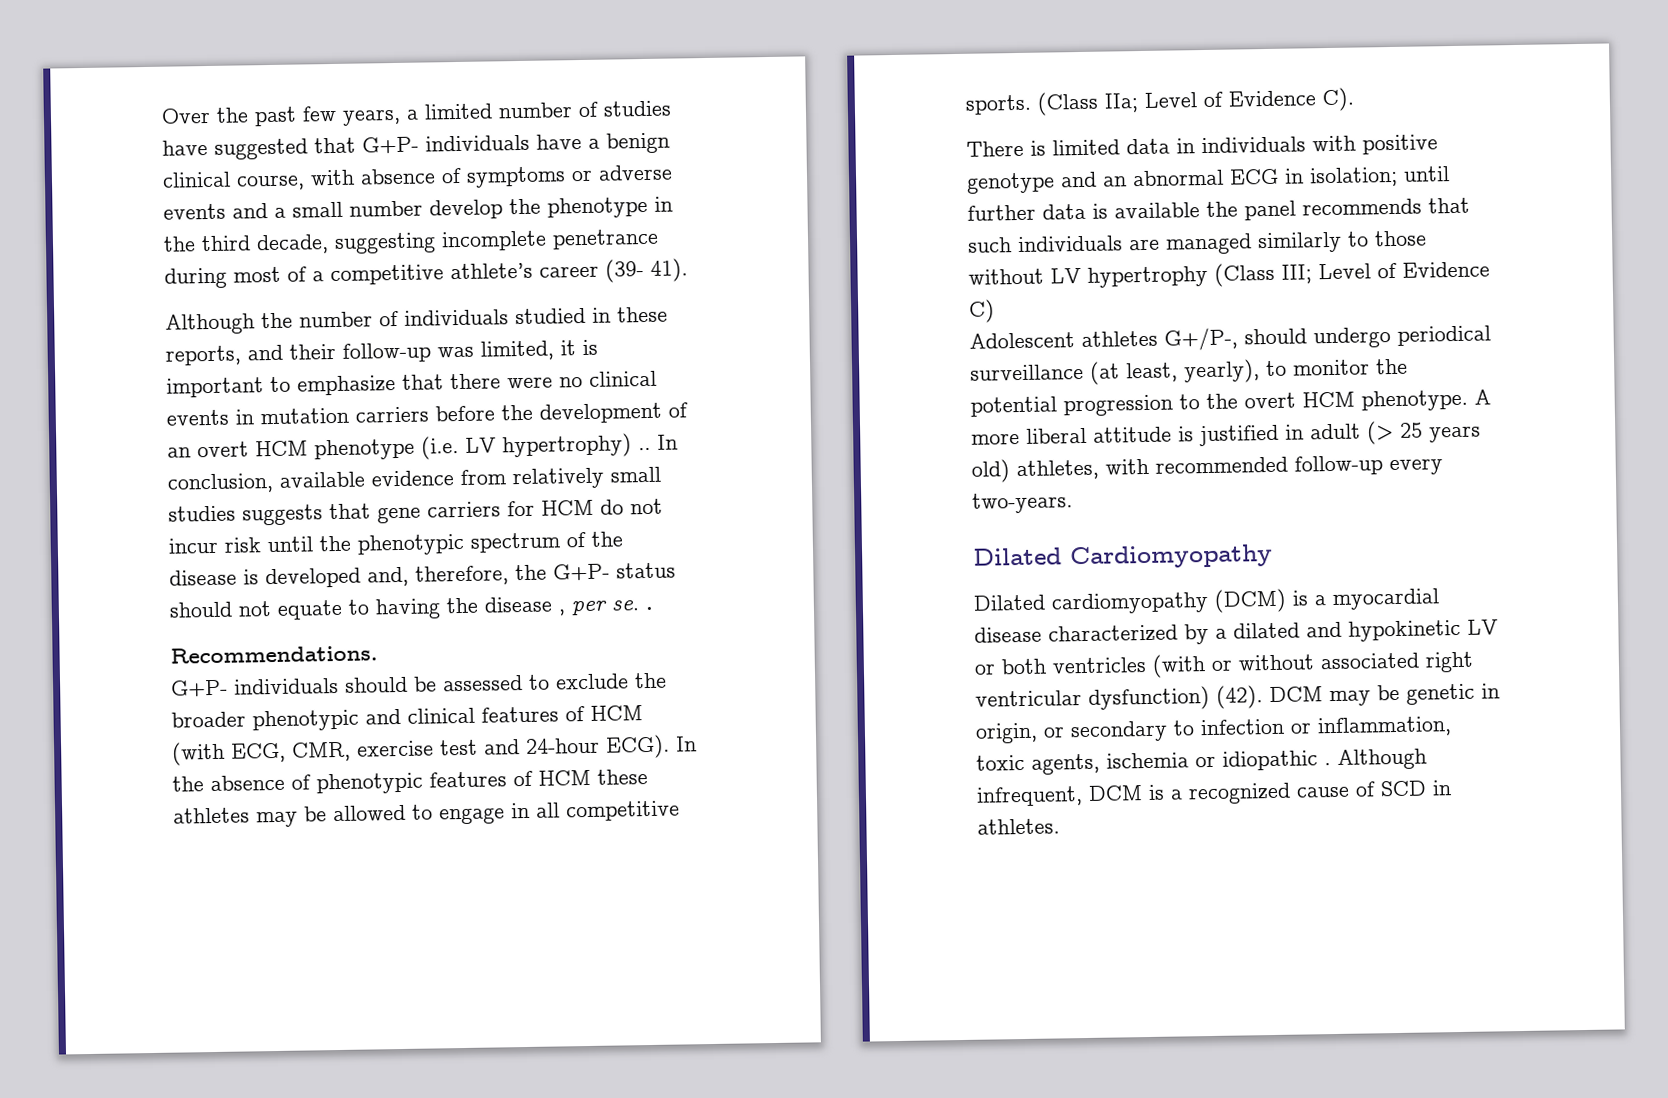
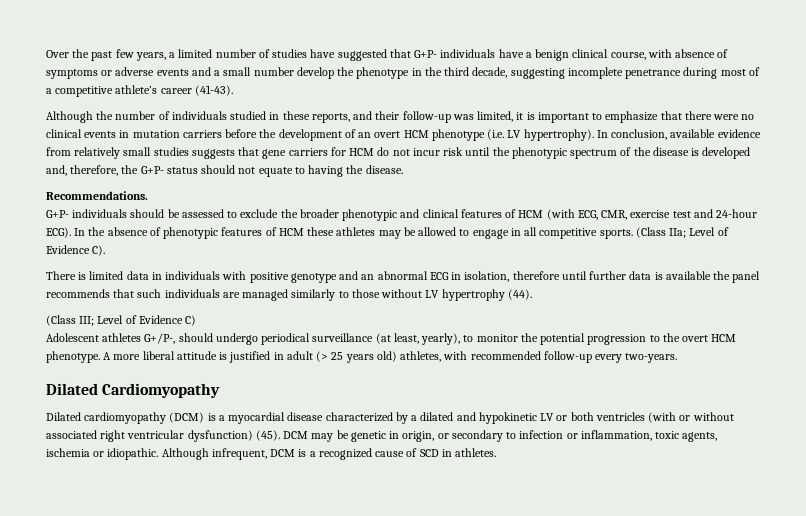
[605,258,688,283] (39- 41). -> [194,85,233,96] (41-43).
[502,433,651,459] hypertrophy) .. -> [523,129,594,141] hypertrophy).
[484,596,653,616] disease , per se. . -> [365,165,403,174] disease.
[1309,166,1398,188] isolation; -> [464,271,560,282] isolation, therefore
(1208, 276) none -> [507,289,532,300] (44). //
[1216,685,1263,709] (42). -> [255,430,280,441] (45).
[1222,750,1331,771] idiopathic . -> [107,448,159,460] idiopathic.

